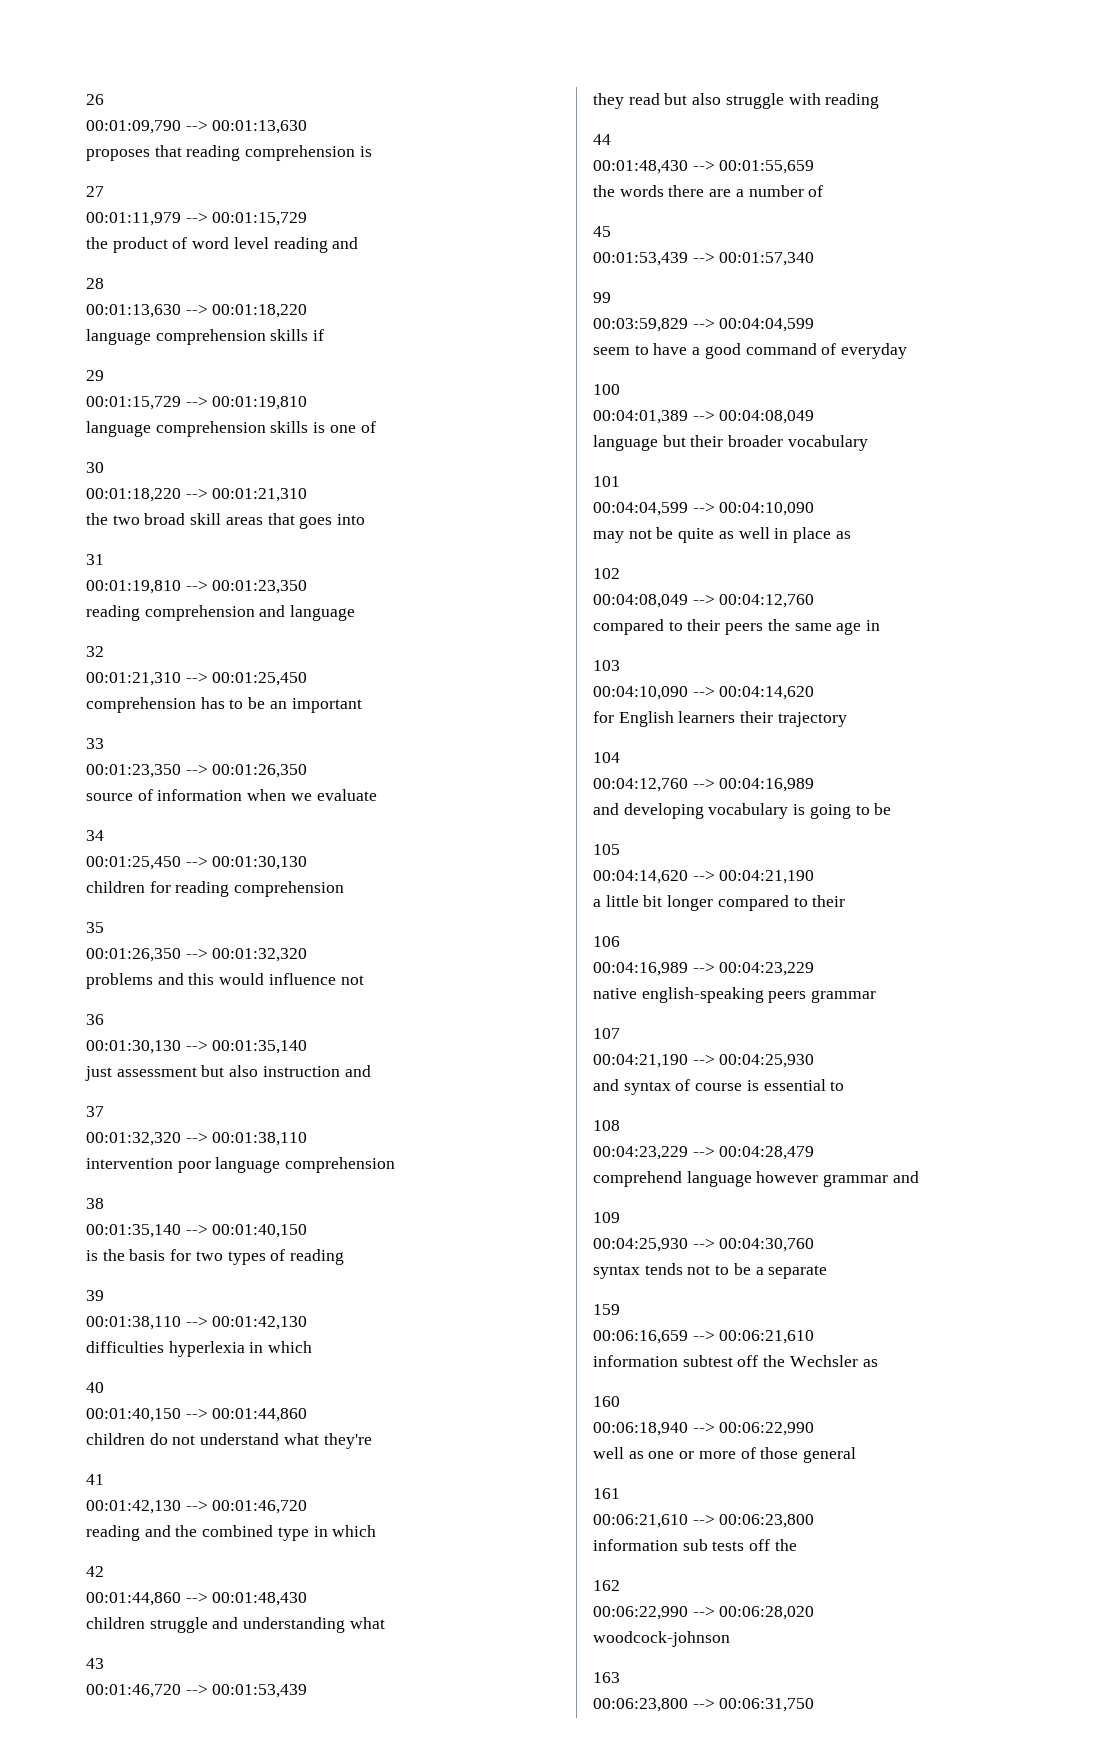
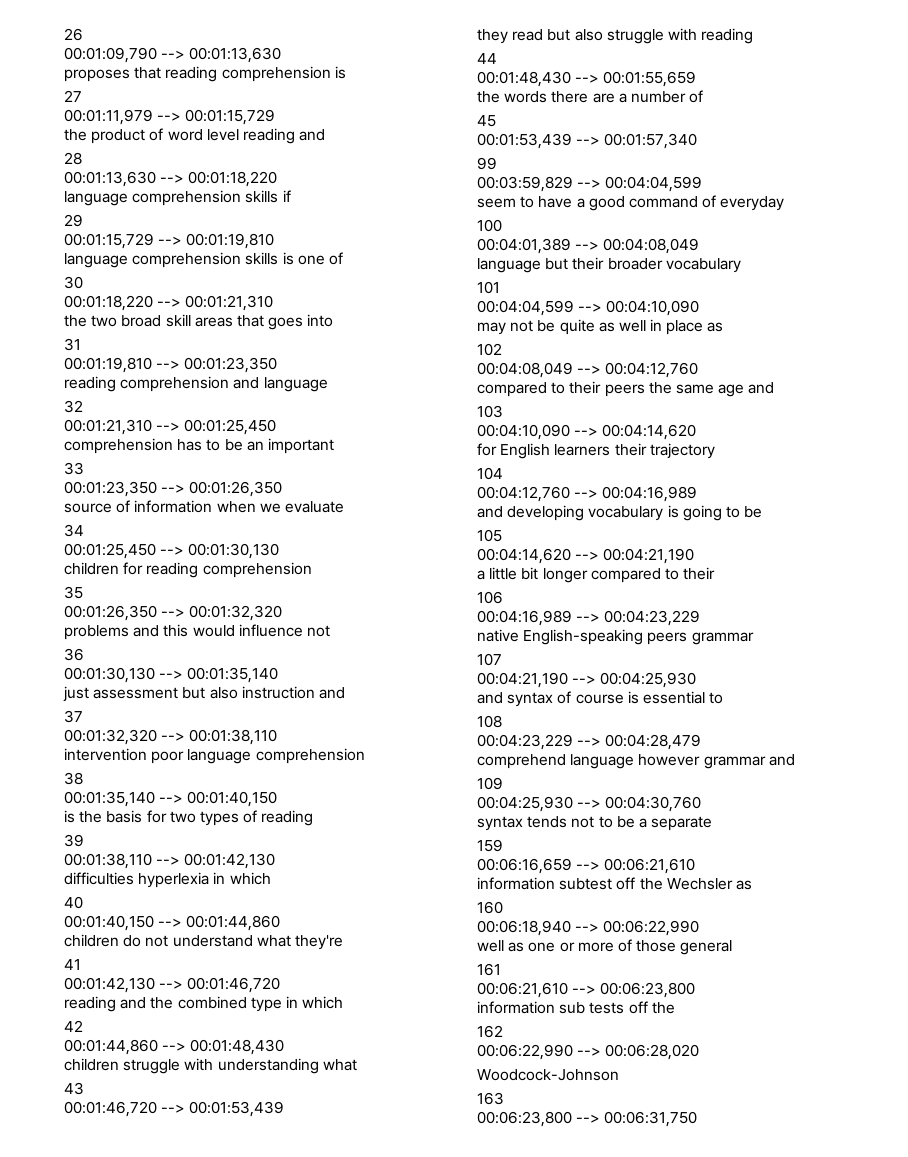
[212,1617,239,1629] and -> [184,1058,214,1071] with
[866,620,881,631] in -> [748,382,775,394] and
[641,987,764,1003] english-speaking -> [523,629,644,645] English-speaking
[593,1631,730,1647] woodcock-johnson -> [477,1069,619,1081] Woodcock-Johnson

